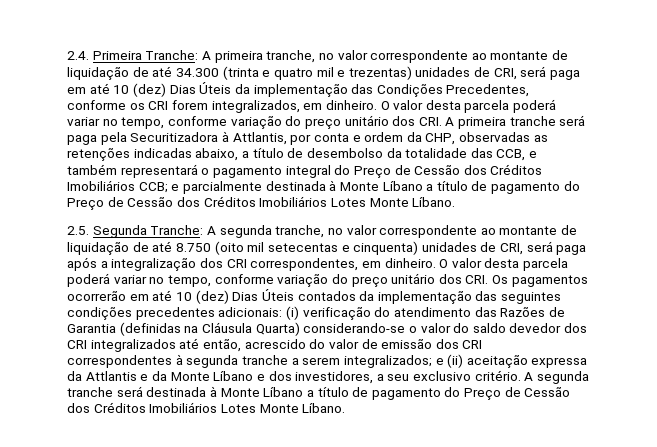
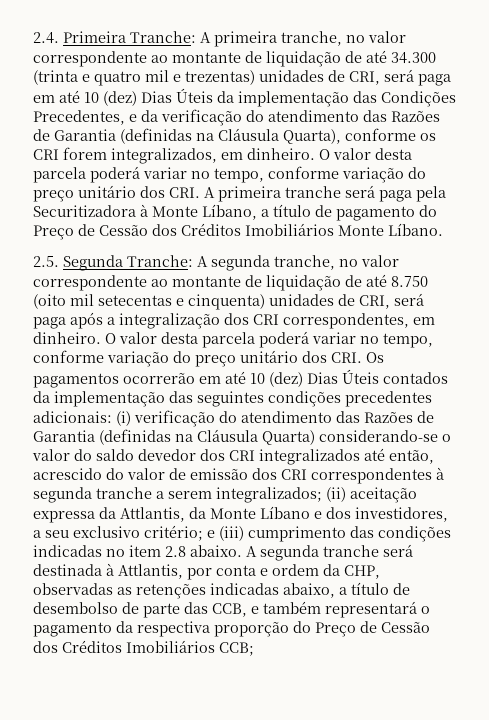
(530, 90) none -> [129,109,440,126] [33,128,341,144] e da verificação do atendimento das Razões de Garantia (definidas na Cláusula Quarta),
[232,132,548,145] [67,148,538,161] [67,164,543,178] [67,180,423,194] Attlantis, por conta e ordem da CHP, observadas as retenções indicadas abaixo, a título de desembolso da totalidade das CCB, e também representará o pagamento integral do Preço de Cessão dos Créditos Imobiliários CCB; e parcialmente destinada à Monte Líbano -> [152,204,257,220] Monte Líbano,
[330,198,366,207] Lotes -> (334, 229) none
[435,358,444,365] e -> (322, 495) none
[85,371,149,381] Attlantis e -> [120,507,185,522] Attlantis,
[474,370,521,381] critério. -> [144,525,451,542] [33,545,242,557] critério; e (iii) cumprimento das condições indicadas no item 2.8 abaixo.
[220,387,571,400] [67,402,346,413] Monte Líbano a título de pagamento do Preço de Cessão dos Créditos Imobiliários Lotes Monte Líbano. -> [118,564,380,580] [33,582,410,599] [33,601,430,618] [33,621,430,637] [33,640,254,656] Attlantis, por conta e ordem da CHP, observadas as retenções indicadas abaixo, a título de desembolso de parte das CCB, e também representará o pagamento da respectiva proporção do Preço de Cessão dos Créditos Imobiliários CCB;

